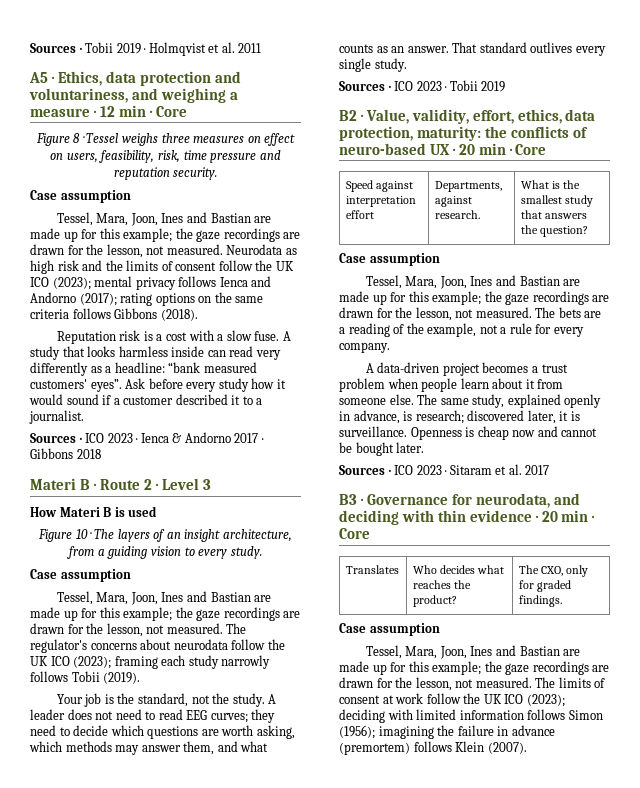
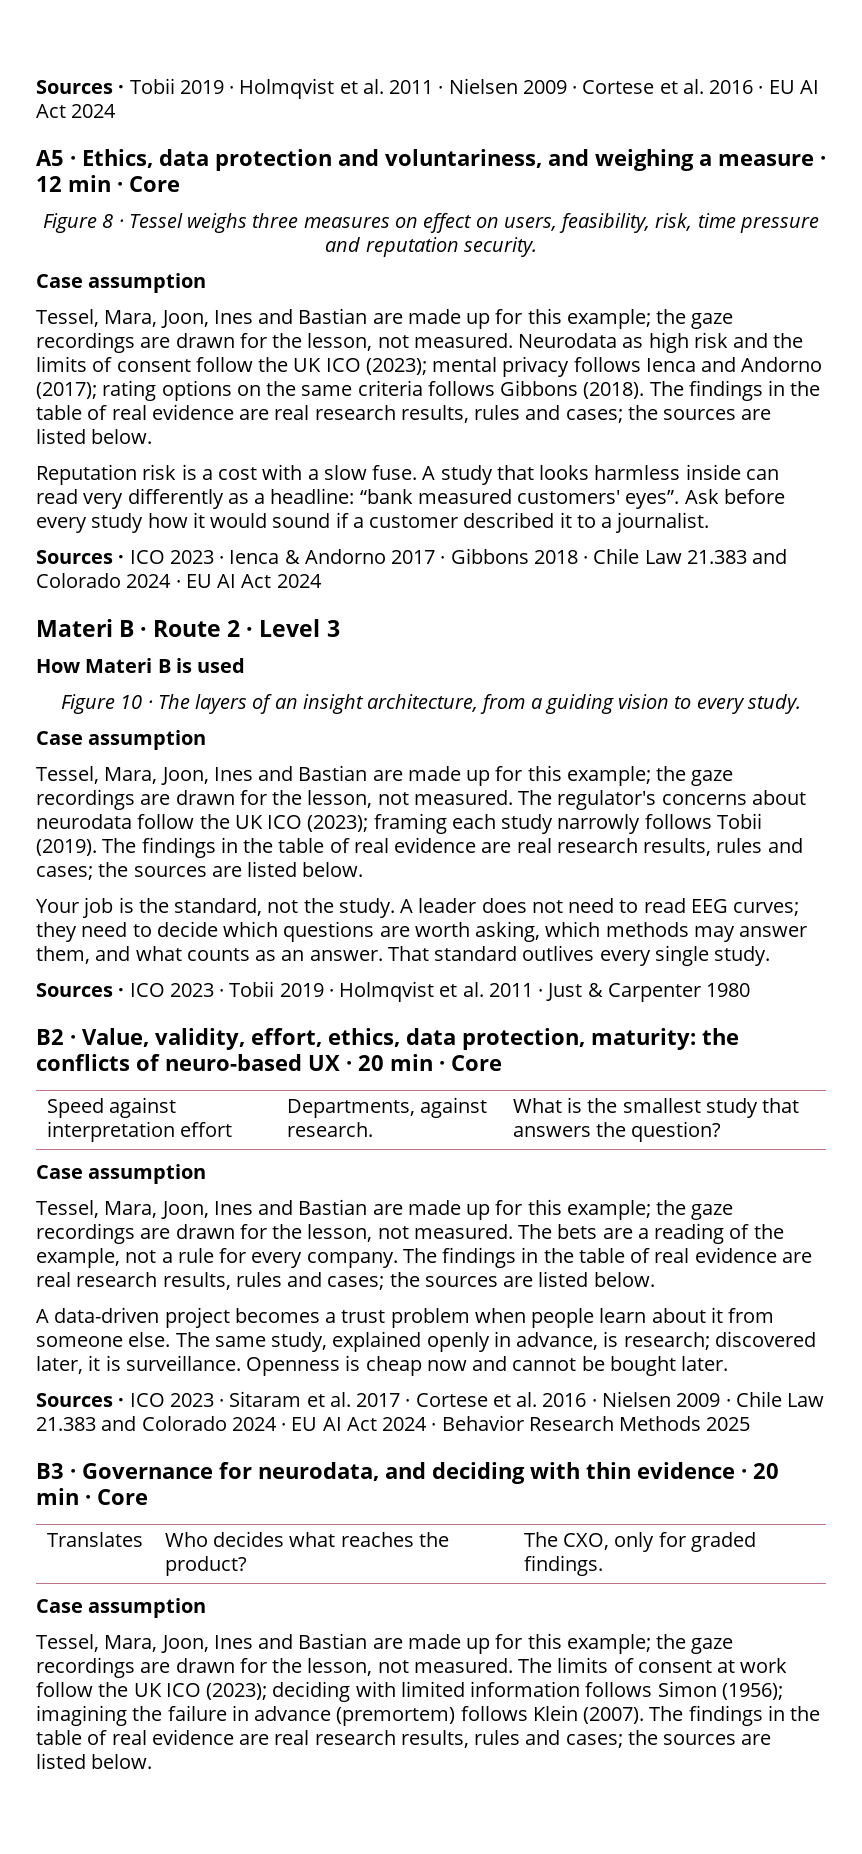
(262, 48) none -> [438,78,820,94] [36,104,117,118] · Nielsen 2009 · Cortese et al. 2016 · EU AI Act 2024
(198, 315) none -> [649,380,821,401] [36,404,772,423] [36,428,153,444] The findings in the table of real evidence are real research results, rules and cases; the sources are listed below.
(101, 454) none -> [583,548,788,564] [36,573,322,588] · Chile Law 21.383 and Colorado 2024 · EU AI Act 2024
(141, 678) none -> [102,837,803,858] [36,861,364,880] The findings in the table of real evidence are real research results, rules and cases; the sources are listed below.
(506, 86) none -> [328,981,751,1002] · Holmqvist et al. 2011 · Just & Carpenter 1980
(390, 347) none -> [402,1247,812,1268] [36,1271,655,1290] The findings in the table of real evidence are real research results, rules and cases; the sources are listed below.
(550, 470) none -> [405,1391,825,1407] [36,1415,751,1431] · Cortese et al. 2016 · Nielsen 2009 · Chile Law 21.383 and Colorado 2024 · EU AI Act 2024 · Behavior Research Methods 2025
(527, 748) none -> [649,1705,821,1726] [36,1729,772,1748] [36,1753,153,1769] The findings in the table of real evidence are real research results, rules and cases; the sources are listed below.

